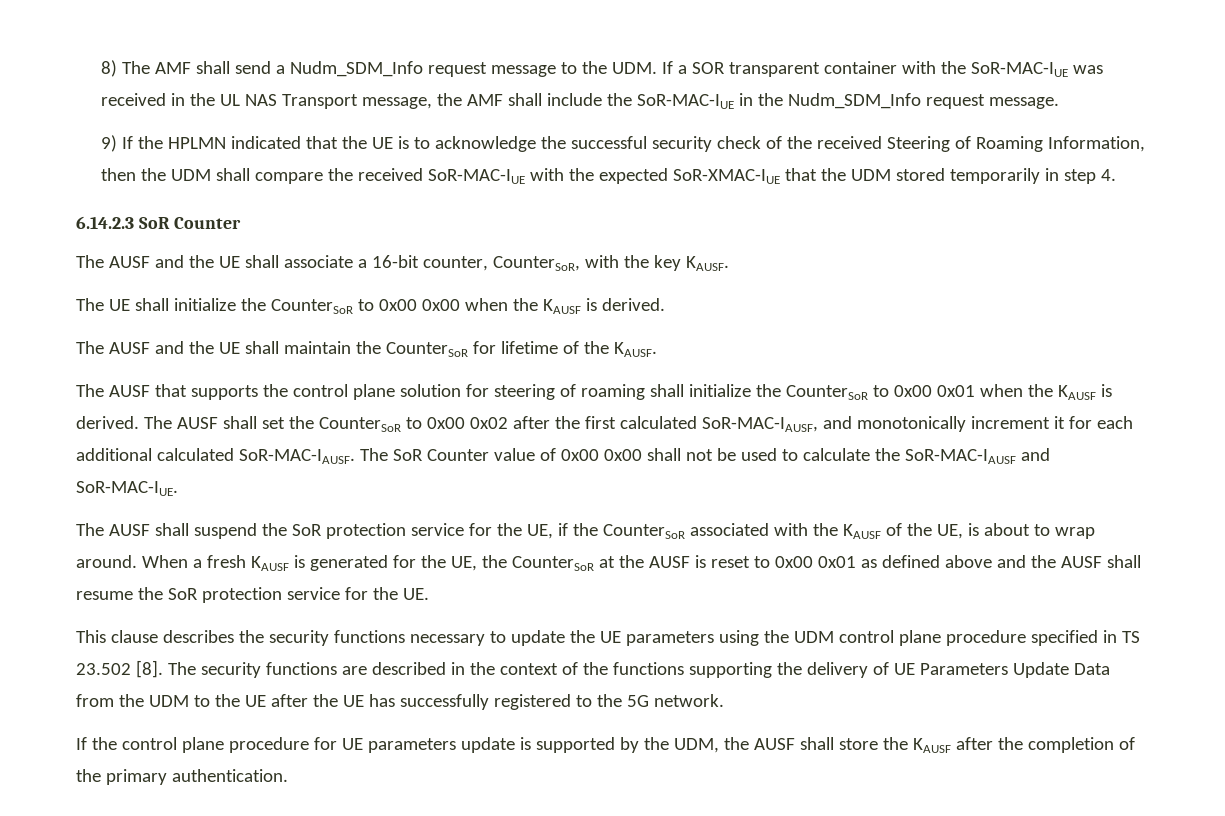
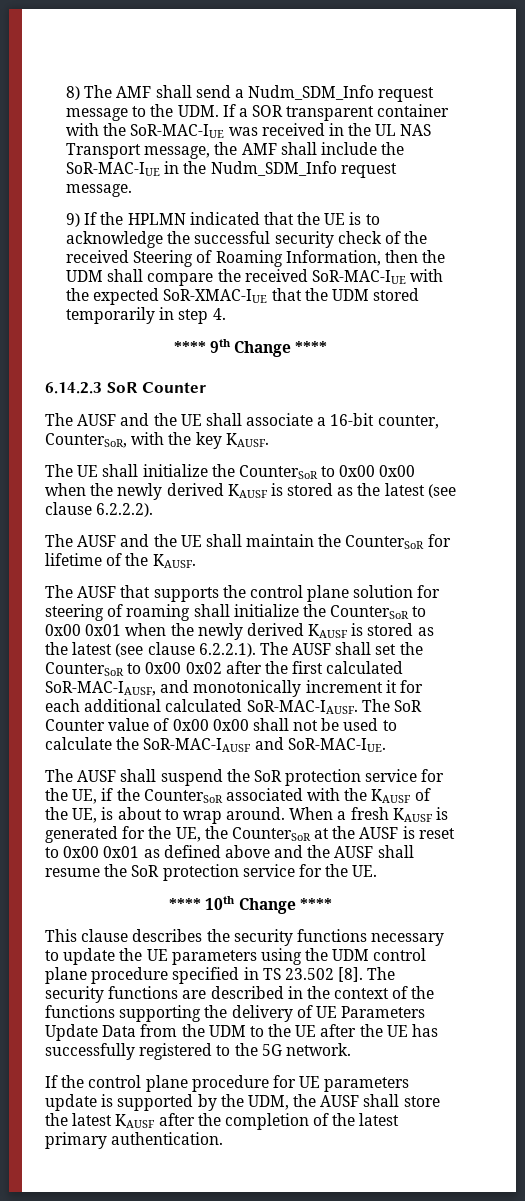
(1116, 175) none -> [173,339,328,357] // **** 9th Change ****
[542,298,665,314] KAUSF is derived. -> [117,483,456,500] [45,502,154,517] newly derived KAUSF is stored as the latest (see clause 6.2.2.2).
[1057,384,1112,400] [76,416,139,429] KAUSF is derived. -> [197,623,434,640] [45,642,256,657] newly derived KAUSF is stored as the latest (see clause 6.2.2.1).
(429, 594) none -> [169,896,332,914] // **** 10th Change ****
(908, 743) none -> [72,1113,113,1126] latest
(101, 775) none -> [359,1113,400,1126] latest

